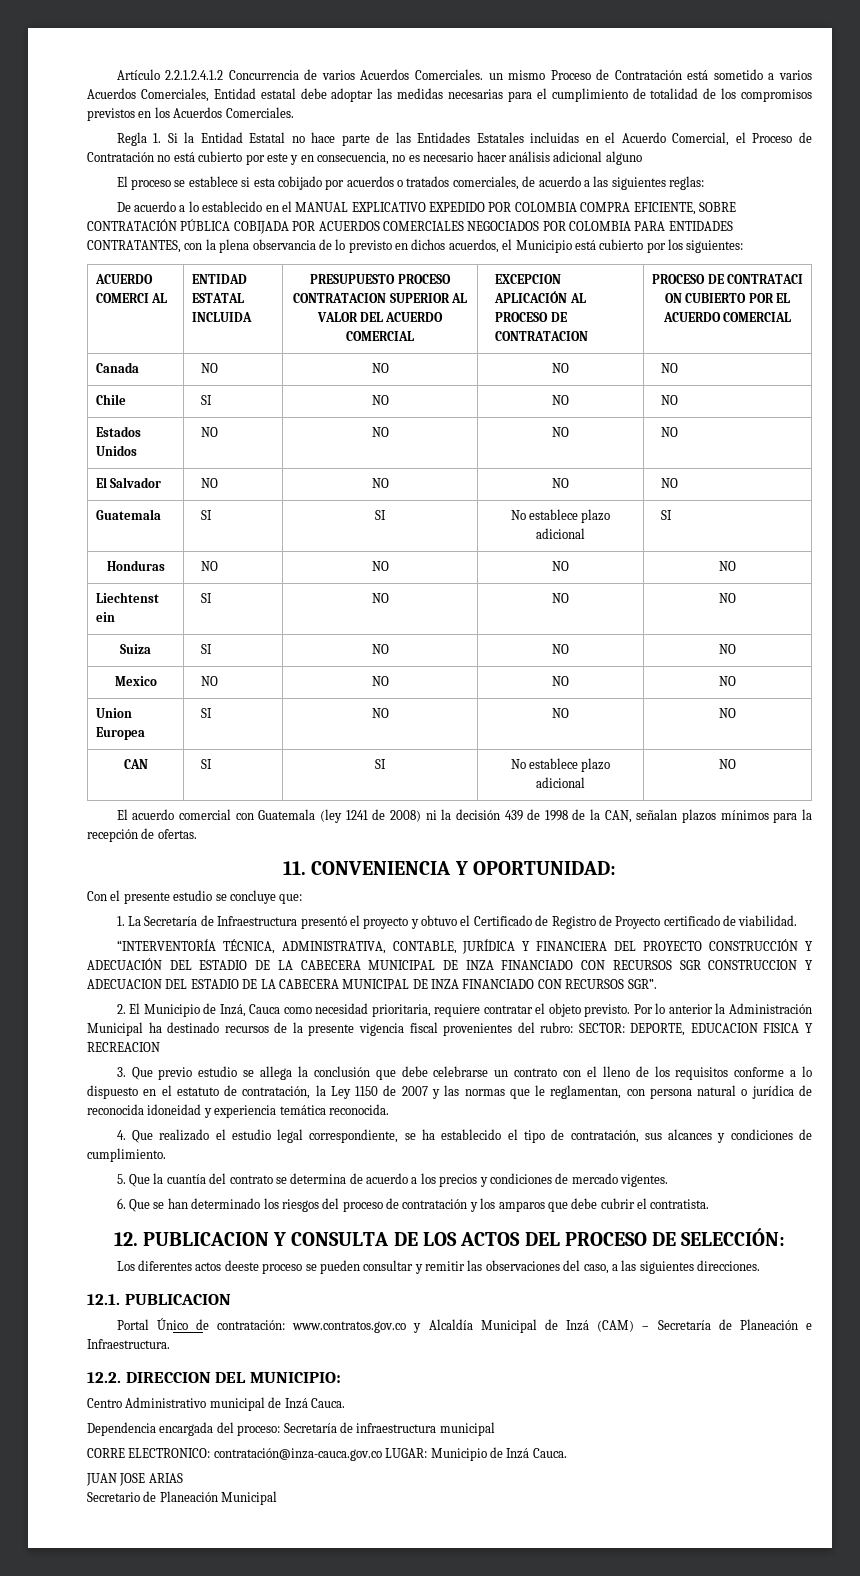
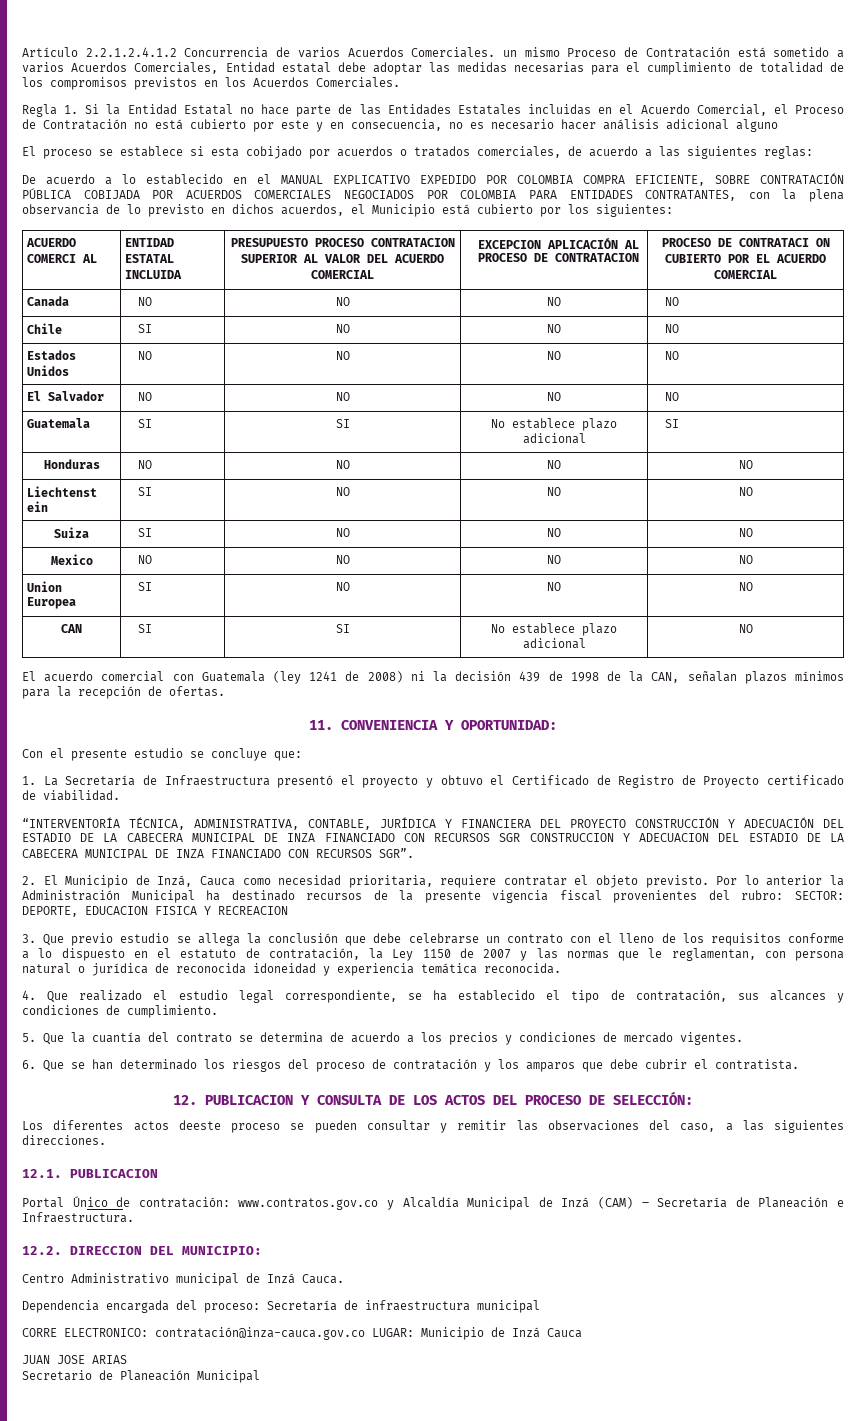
[532,1448,567,1458] Cauca. -> [547,1328,582,1338] Cauca

